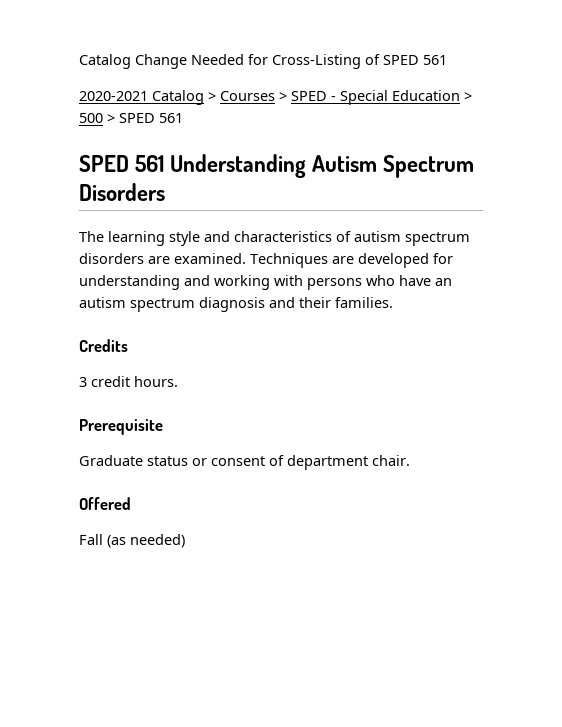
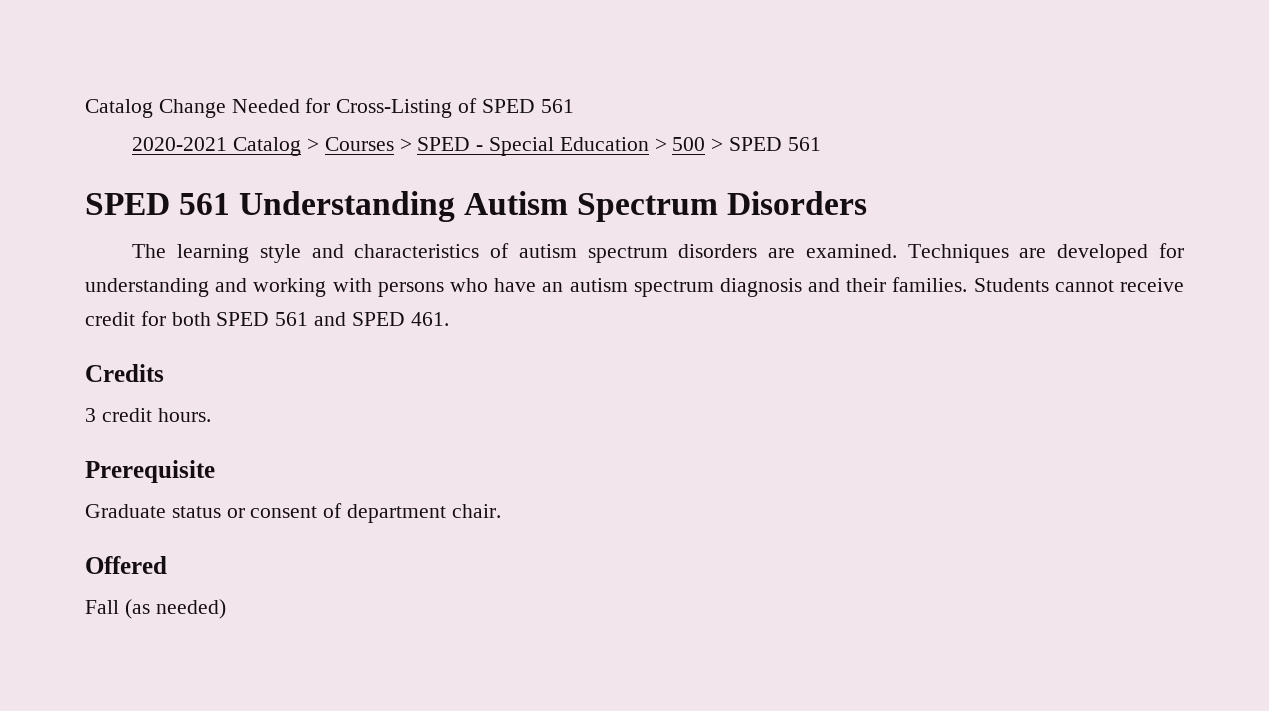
(393, 302) none -> [973,278,1184,292] [85,311,449,326] Students cannot receive credit for both SPED 561 and SPED 461.

